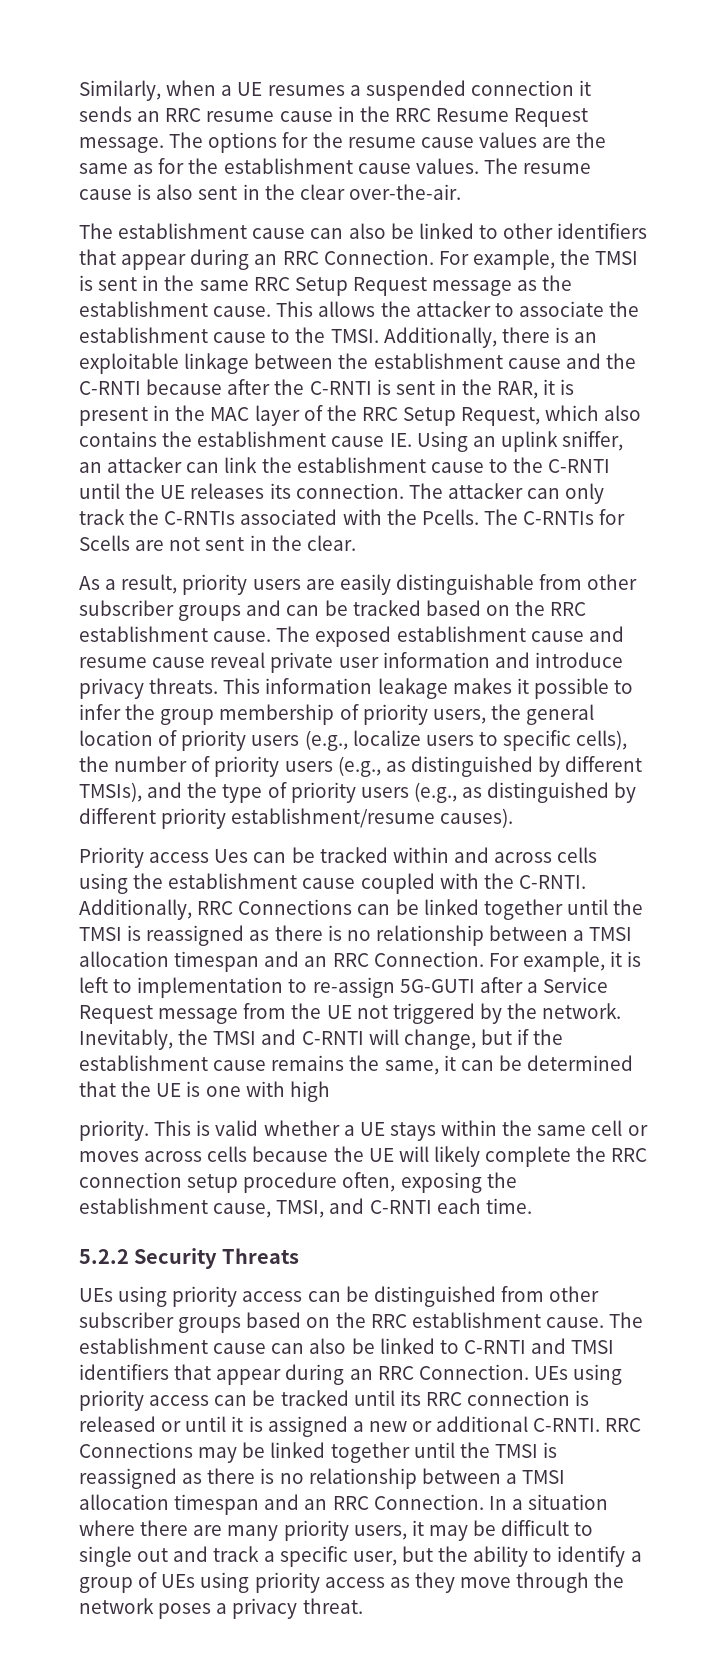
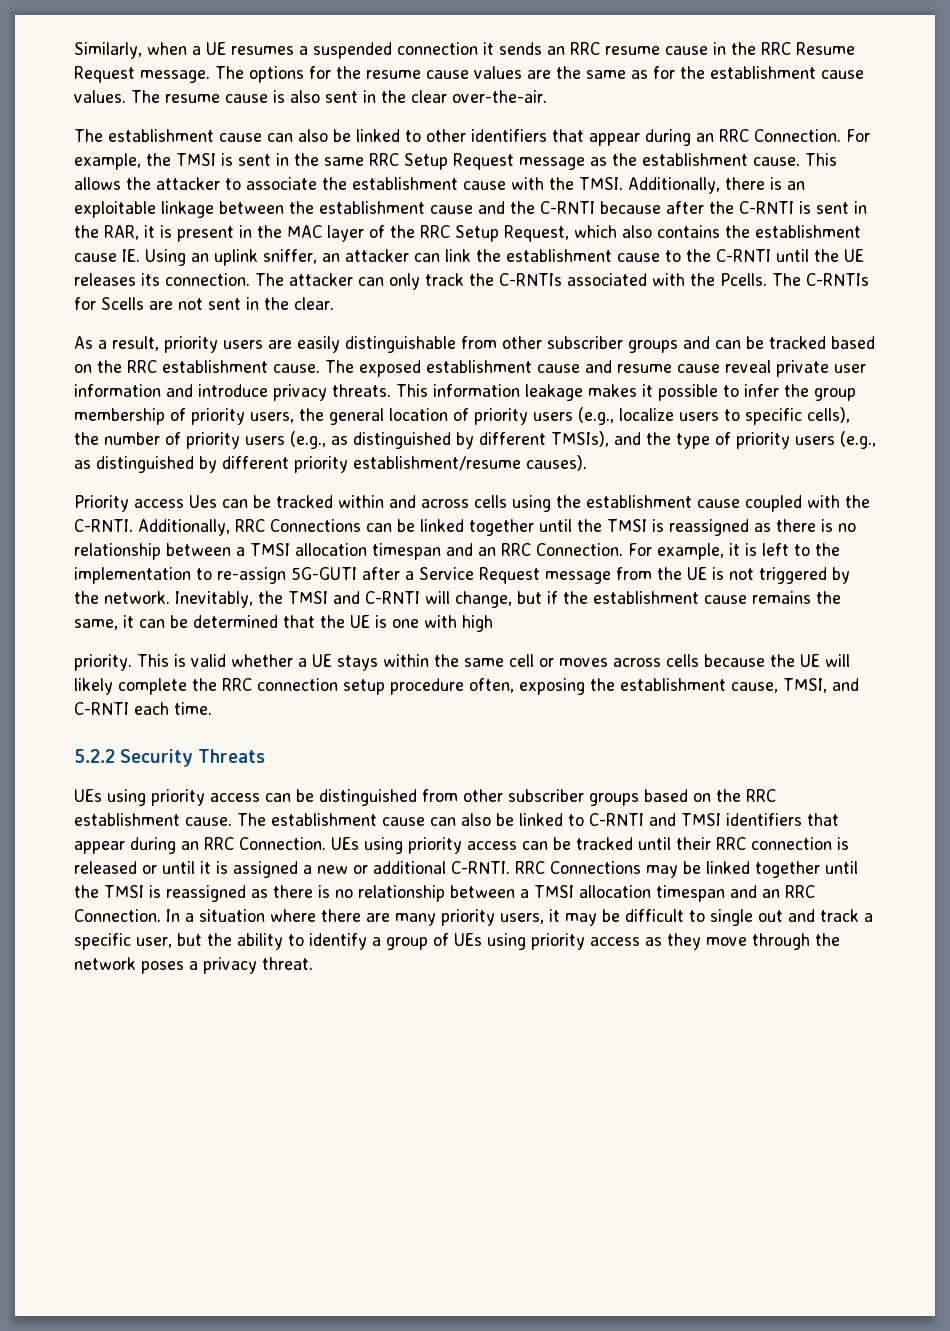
[271,329,291,343] to -> [511,177,544,190] with
(133, 986) none -> [815,543,840,556] the
(352, 1012) none -> [712,567,724,580] is
[399,1390,421,1406] its -> [676,837,711,850] their

